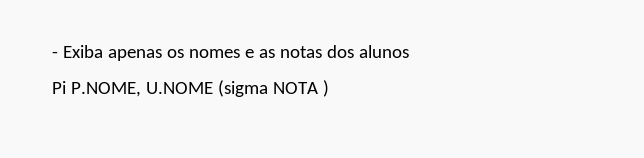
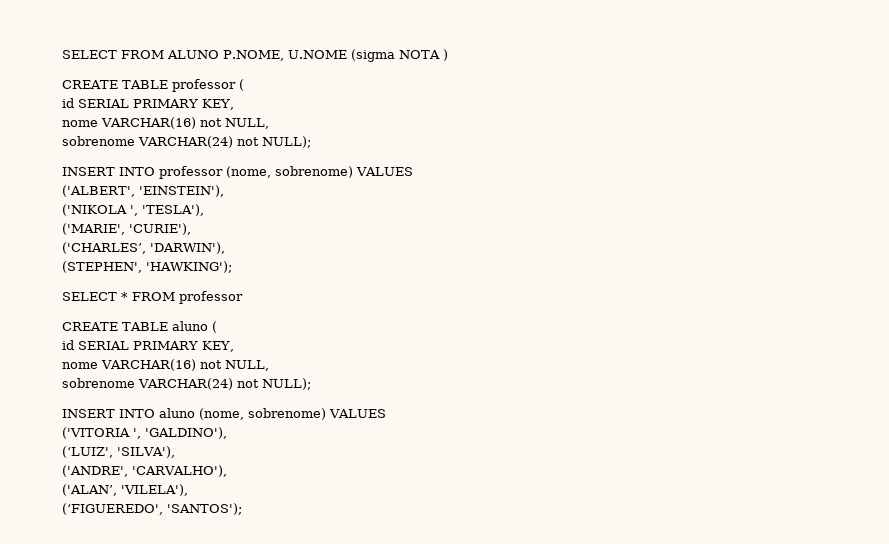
[52,45,409,61] [52,81,66,94] - Exiba apenas os nomes e as notas dos alunos // Pi -> [62,50,219,59] SELECT FROM ALUNO
(329, 88) none -> [62,79,244,92] [62,98,234,110] [62,117,269,129] [62,136,311,148] [62,166,413,179] [62,185,224,197] [62,204,204,216] [62,223,191,235] [62,242,225,254] [62,261,232,273] [62,291,243,304] [62,321,217,333] [62,340,234,352] [62,359,269,371] [62,378,311,390] [62,408,386,420] [62,427,227,439] [62,446,175,458] [62,465,227,477] [62,484,188,496] [62,503,242,515] // CREATE TABLE professor ( // id SERIAL PRIMARY KEY, // nome VARCHAR(16) not NULL, // sobrenome VARCHAR(24) not NULL); // INSERT INTO professor (nome, sobrenome) VALUES // ('ALBERT', 'EINSTEIN'), // ('NIKOLA ', 'TESLA'), // ('MARIE', 'CURIE'), // ('CHARLES’, 'DARWIN'), // (STEPHEN', 'HAWKING'); // SELECT * FROM professor // CREATE TABLE aluno ( // id SERIAL PRIMARY KEY, // nome VARCHAR(16) not NULL, // sobrenome VARCHAR(24) not NULL); // INSERT INTO aluno (nome, sobrenome) VALUES // ('VITORIA ', 'GALDINO'), // (‘LUIZ', 'SILVA'), // ('ANDRE', 'CARVALHO'), // ('ALAN’, 'VILELA'), // (‘FIGUEREDO', 'SANTOS');

